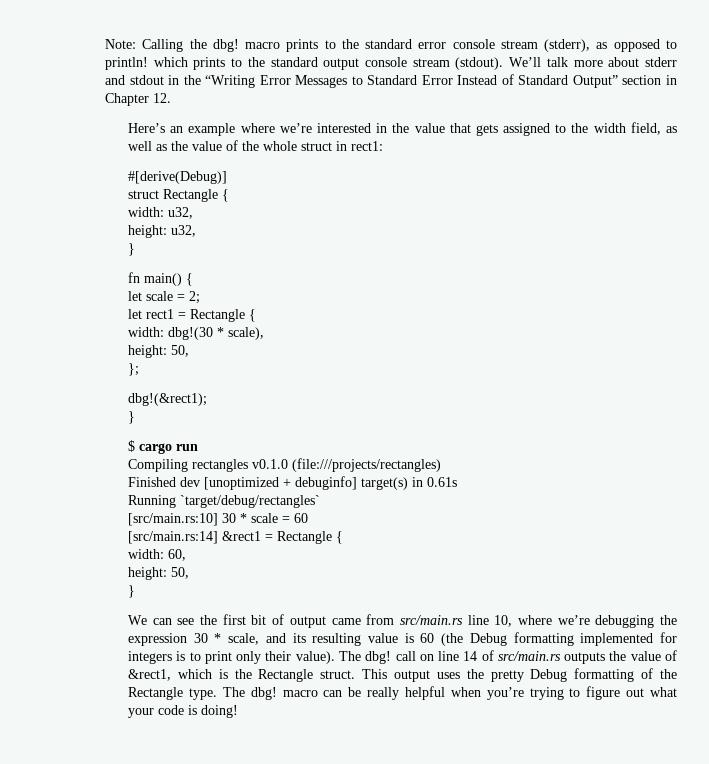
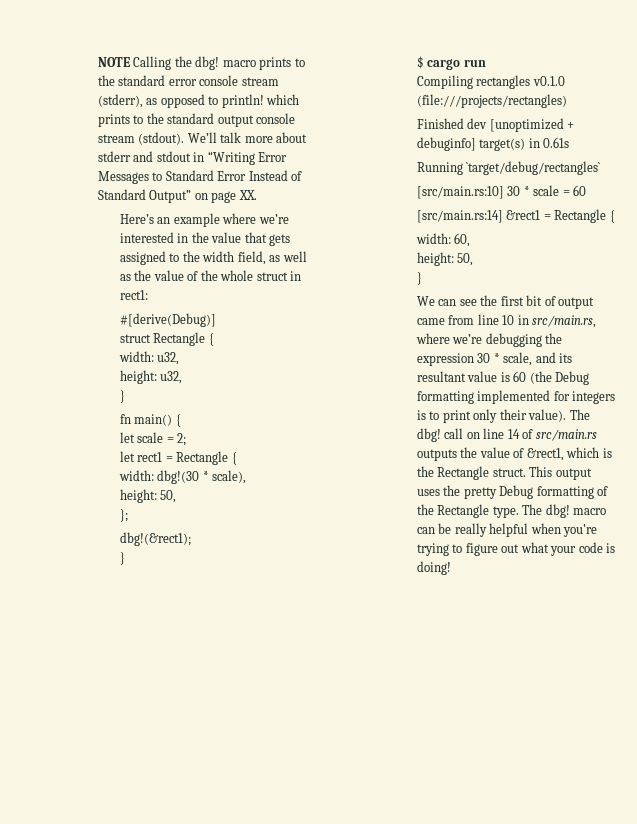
[105,39,137,49] Note: -> [97,57,130,67] NOTE
[183,75,201,85] the -> (205, 157) none
[622,75,678,85] [105,93,172,106] section in Chapter 12. -> [194,190,257,203] on page XX.
[399,615,513,627] src/main.rs line 10, -> [477,314,597,328] line 10 in src/main.rs,
[312,633,362,646] resulting -> [416,371,466,382] resultant

